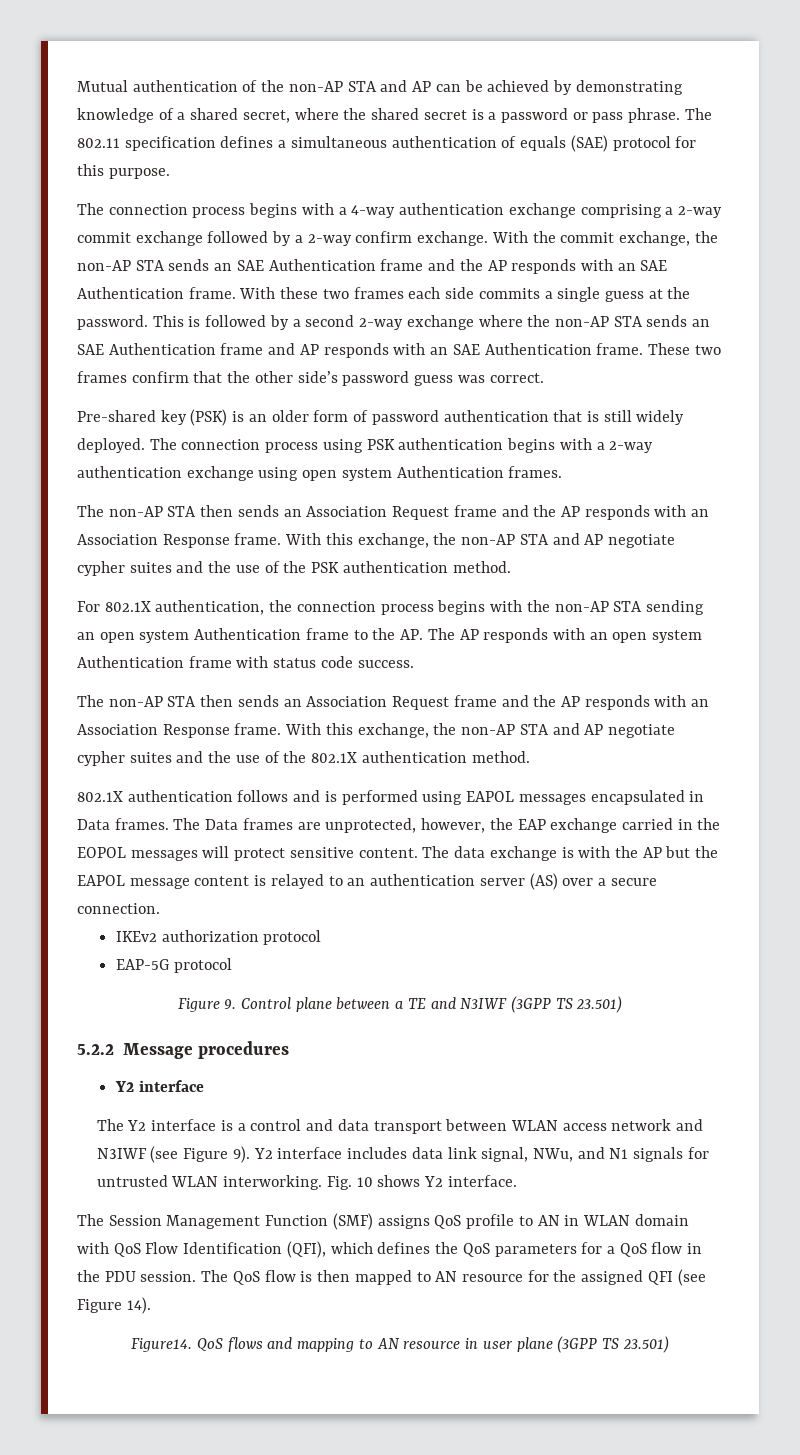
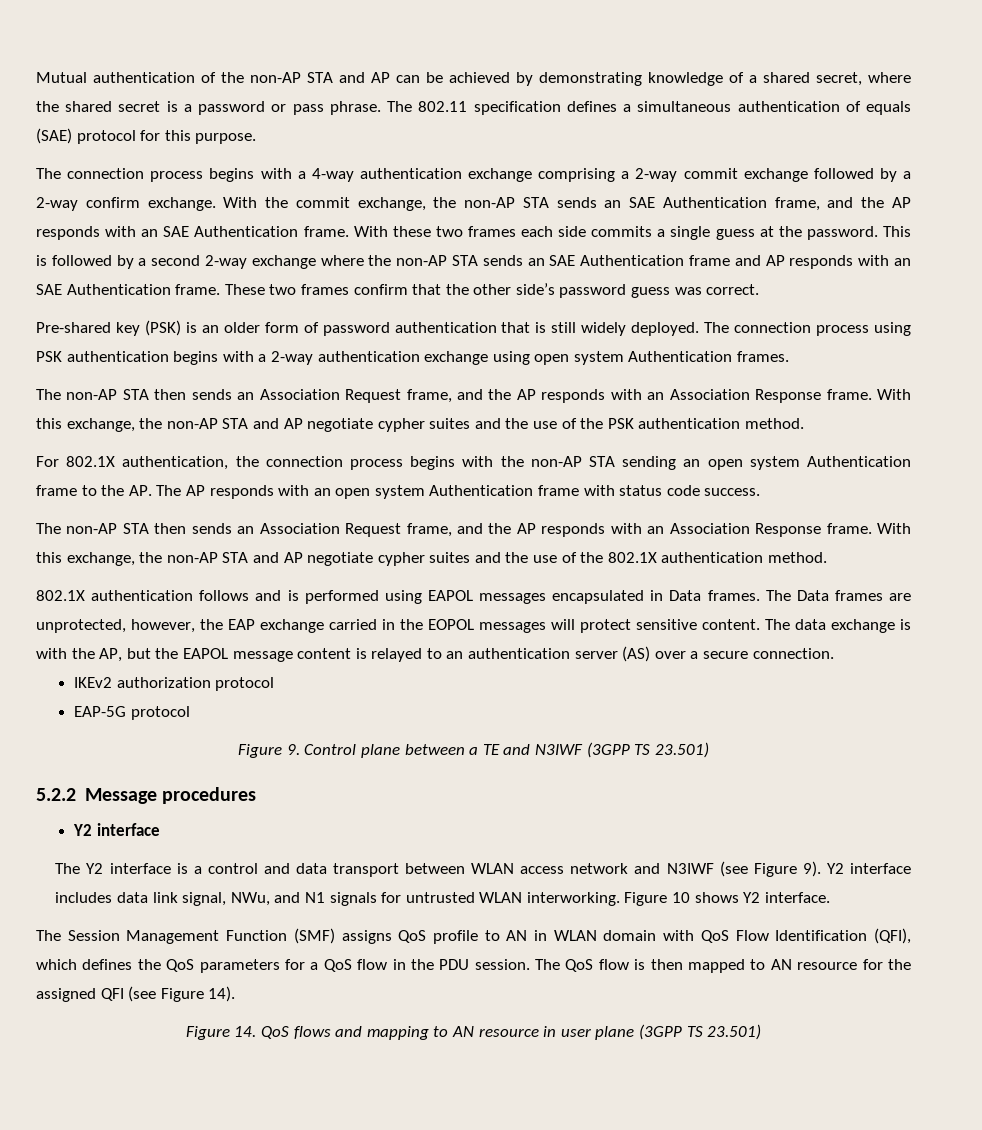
[380,259,424,271] frame -> [774,197,820,211] frame,
[453,505,497,517] frame -> [406,389,452,403] frame,
[453,695,497,707] frame -> [406,523,452,537] frame,
[642,847,662,858] AP -> [99,648,123,662] AP,
[326,1176,352,1190] Fig. -> [624,892,668,906] Figure
[131,1338,193,1352] Figure14. -> [185,1026,257,1040] Figure 14.

